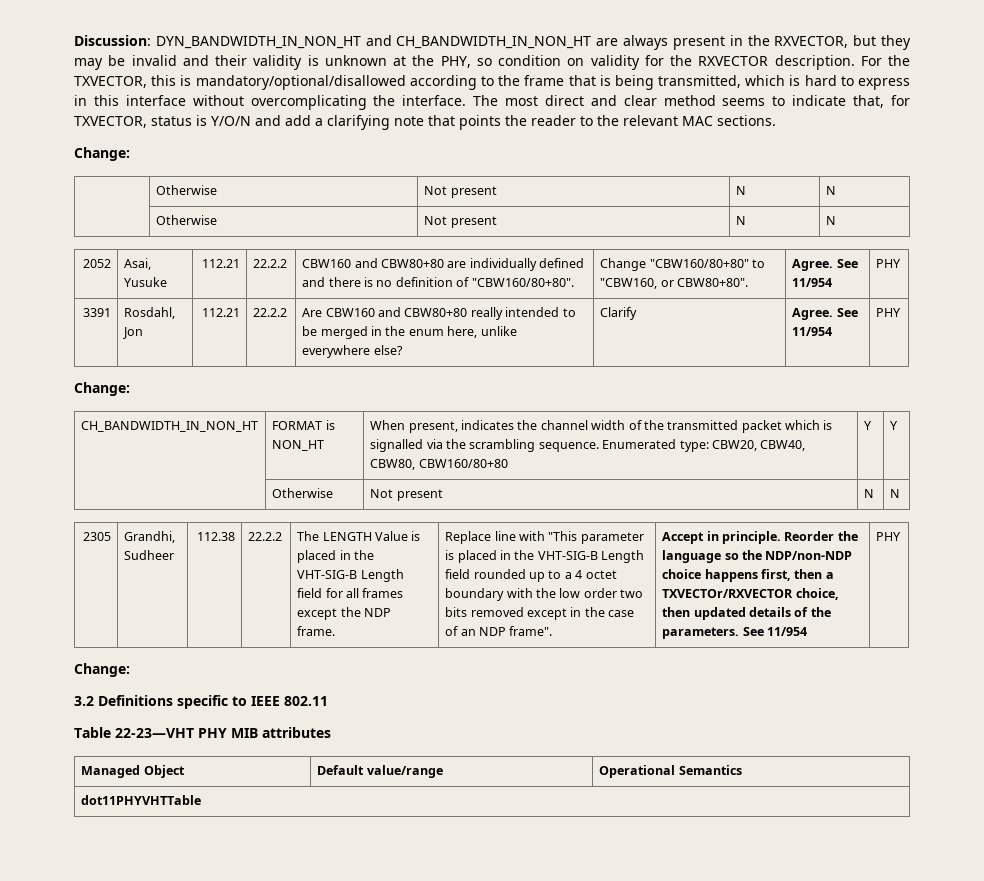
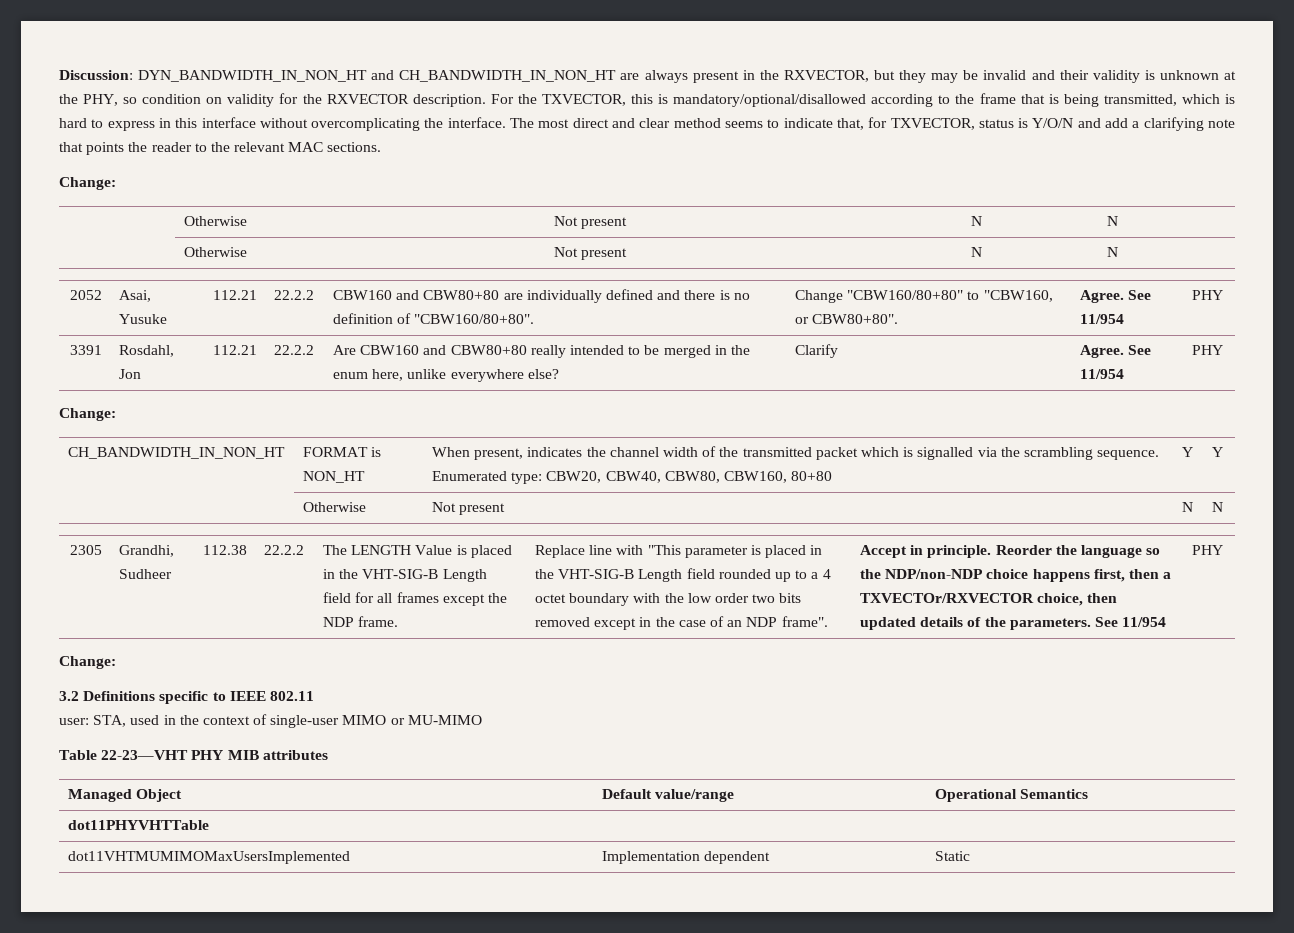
[418,459,508,468] CBW160/80+80 -> [724,471,833,483] CBW160, 80+80
(328, 701) none -> [59,714,482,728] // user: STA, used in the context of single-user MIMO or MU-MIMO
(202, 800) none -> [68,851,351,864] [602,851,771,864] [935,851,971,861] // dot11VHTMUMIMOMaxUsersImplemented | Implementation dependent | Static

